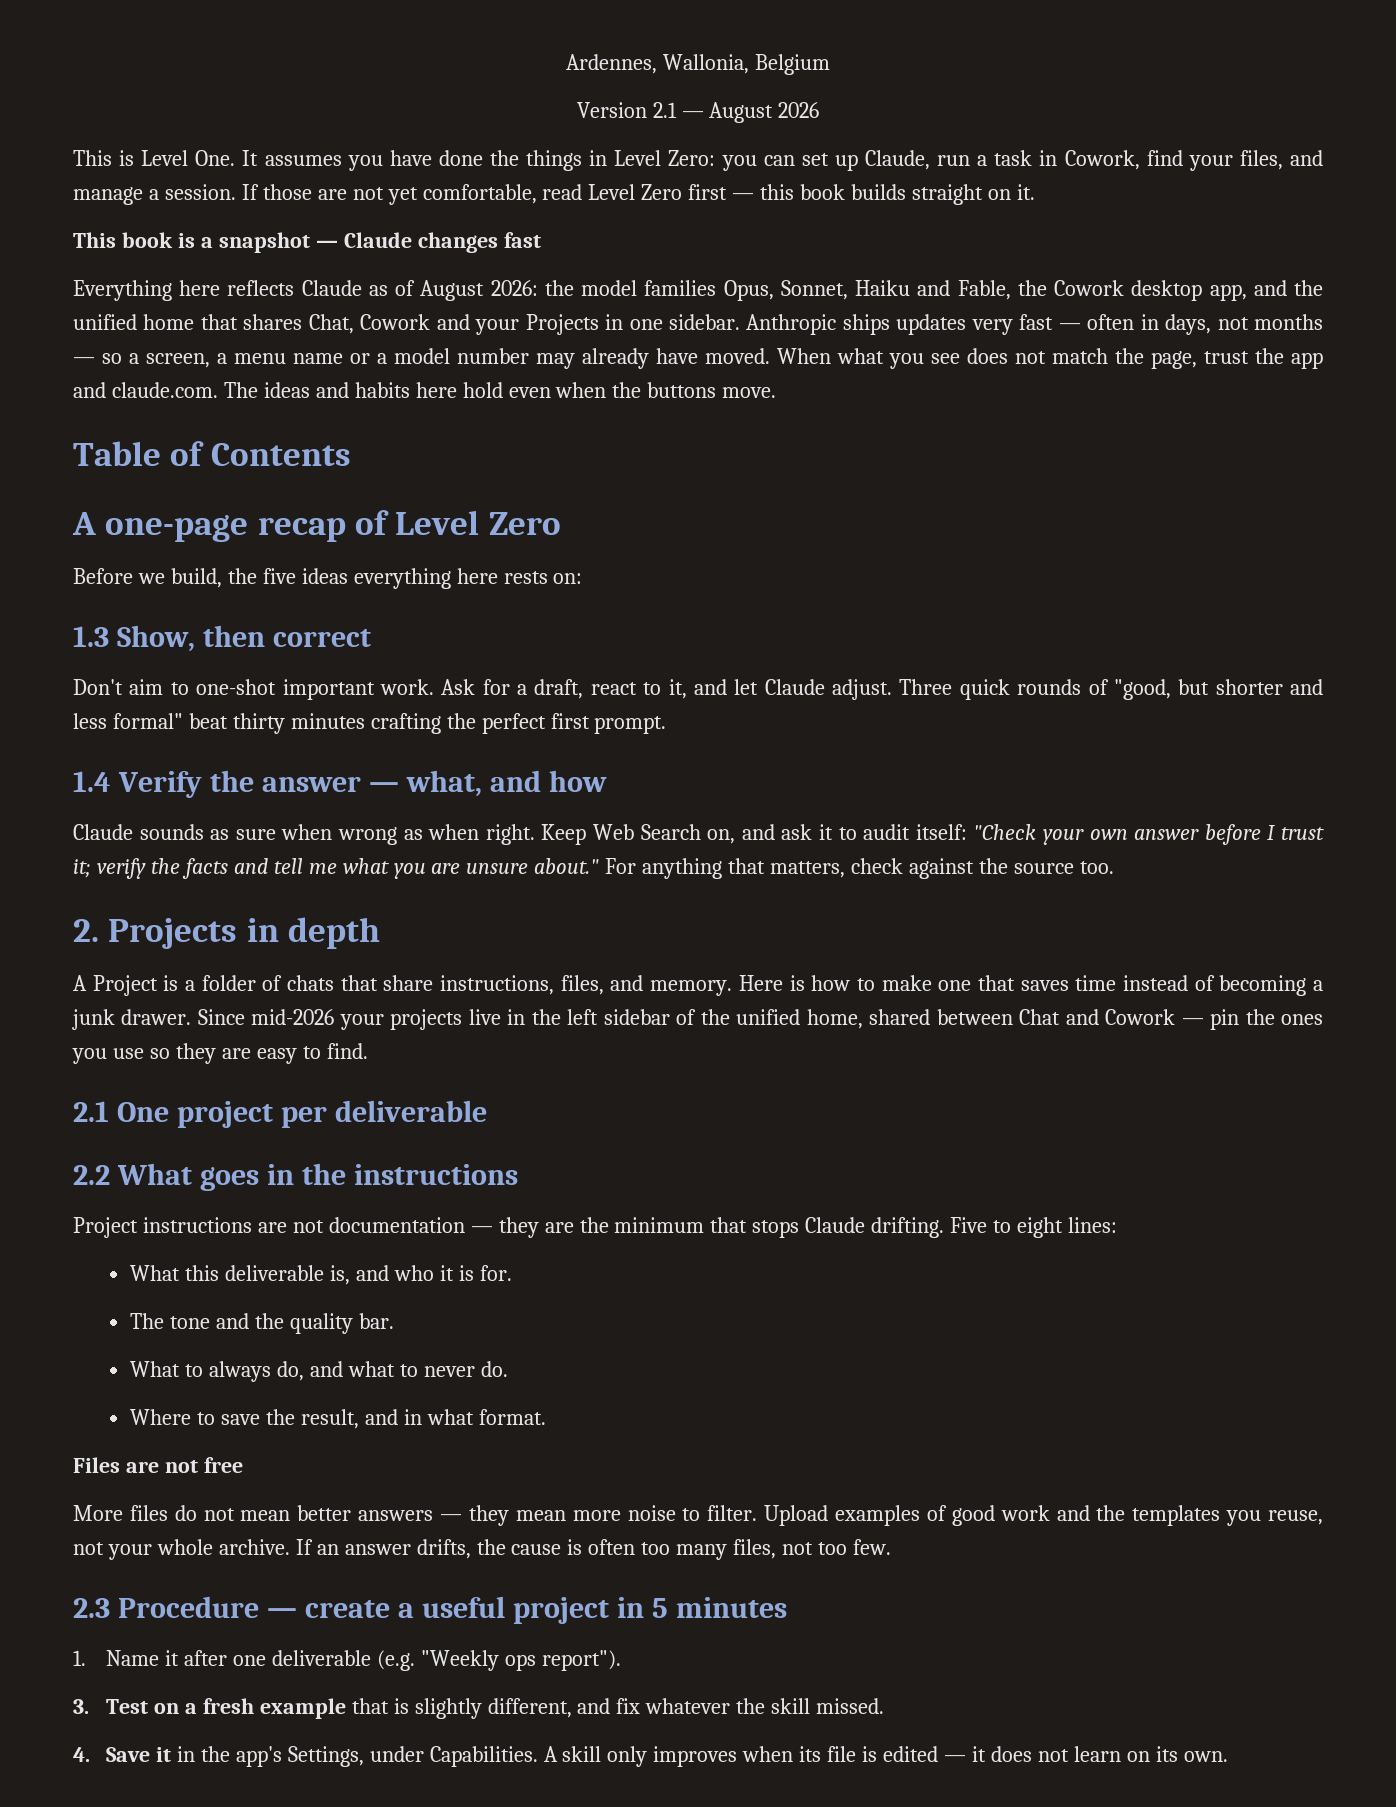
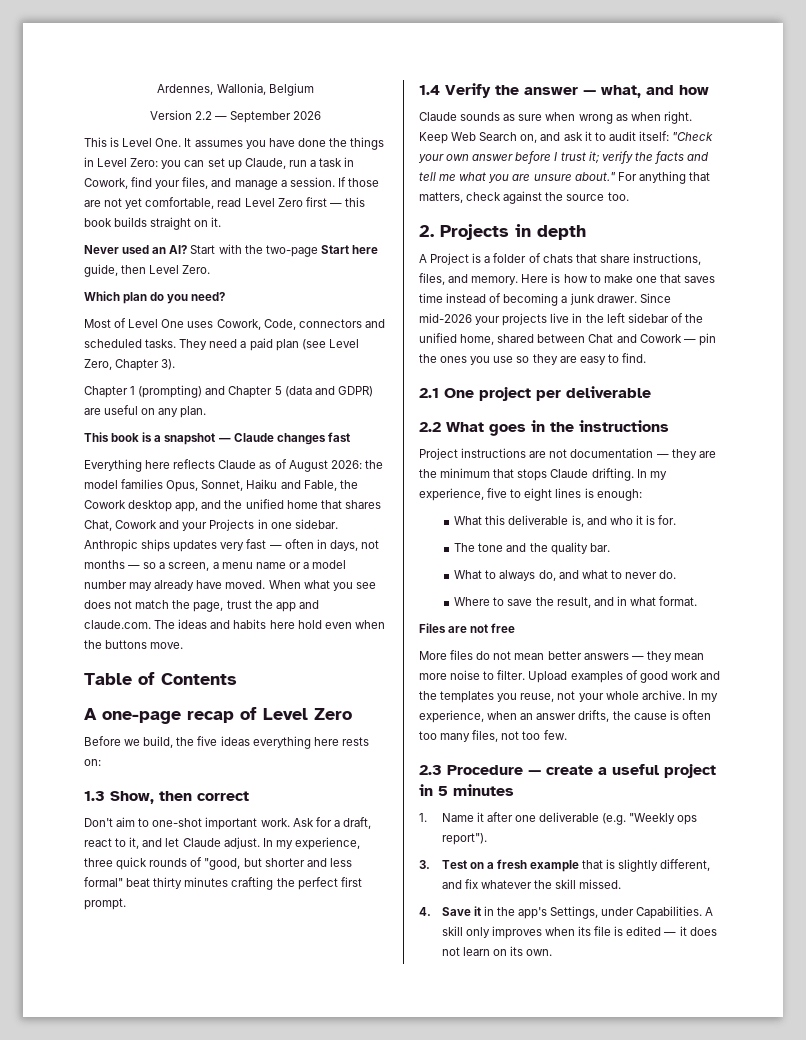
[652,102,774,123] 2.1 — August -> [194,111,292,123] 2.2 — September
(1035, 192) none -> [84,244,378,257] [84,264,211,277] [84,291,226,304] [84,318,385,330] [84,338,359,351] [84,359,176,371] [84,385,373,398] [84,405,207,418] // Never used an AI? Start with the two-page Start here guide, then Level Zero. // Which plan do you need? // Most of Level One uses Cowork, Code, connectors and scheduled tasks. They need a paid plan (see Level Zero, Chapter 3). // Chapter 1 (prompting) and Chapter 5 (data and GDPR) are useful on any plan.
[899,679,953,695] Three -> [262,837,360,850] [84,858,113,867] In my experience, three
[950,1217,1117,1238] Five to eight lines: -> [636,469,667,480] [419,488,642,501] In my experience, five to eight lines is enough:
[295,1539,313,1555] If -> [687,691,718,702] [419,710,518,723] In my experience, when

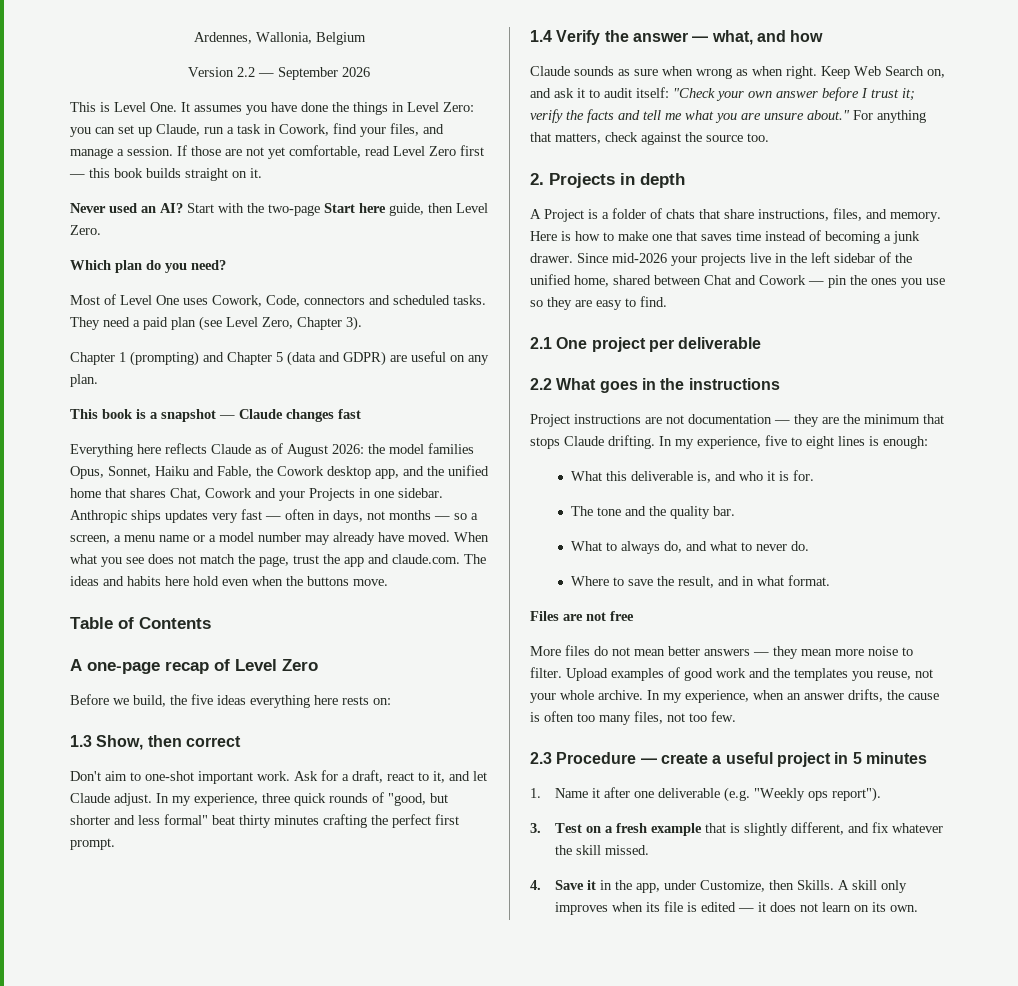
[518,906,703,919] app's Settings, under Capabilities. -> [636,880,835,893] app, under Customize, then Skills.

